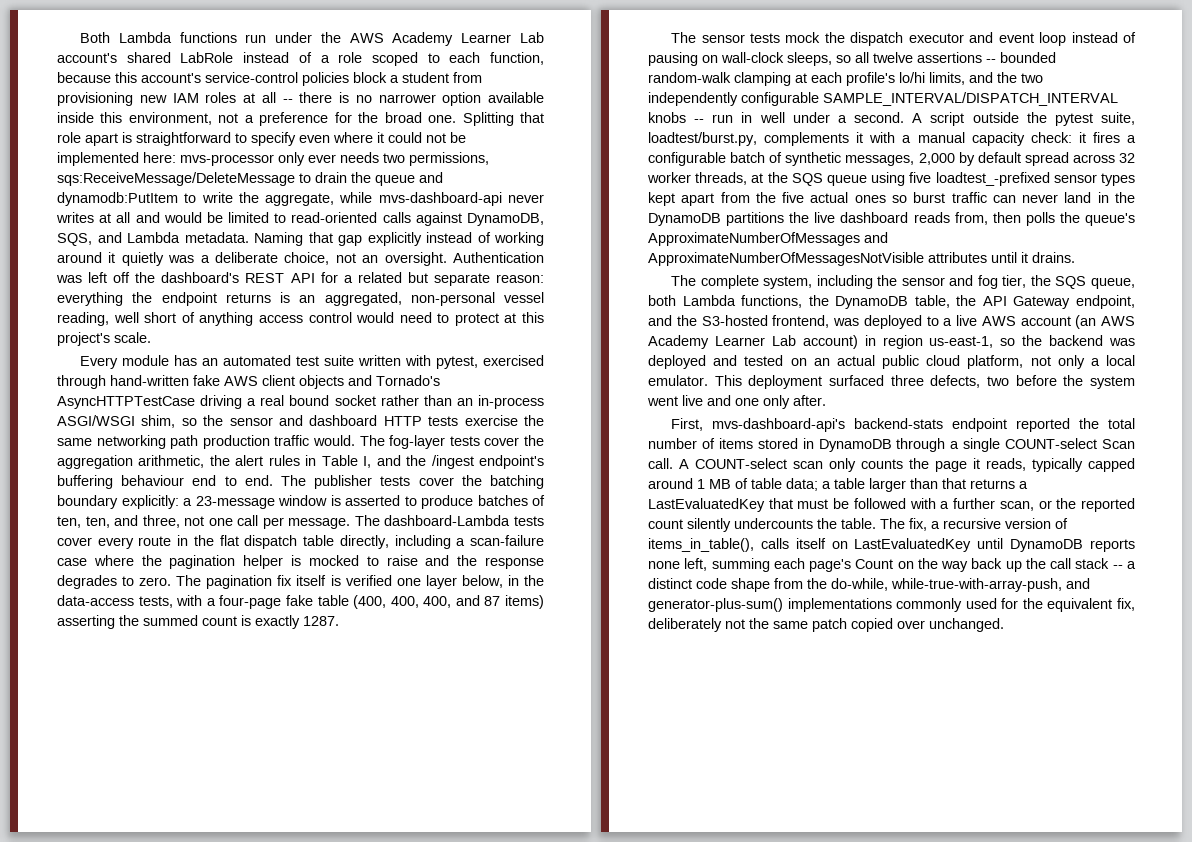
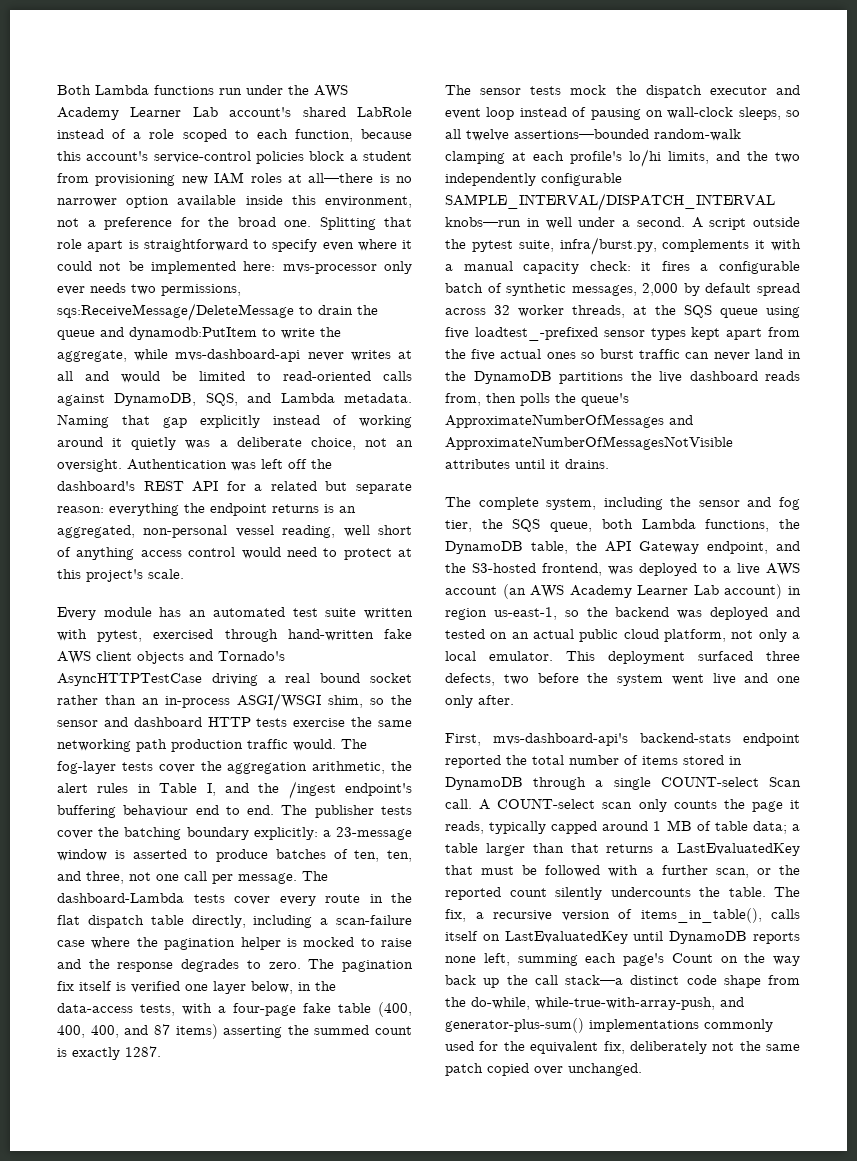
[261,92,333,103] all -- there -> [308,173,374,183] all—there
[917,52,1056,63] assertions -- bounded -> [514,129,649,139] assertions—bounded
[648,112,734,123] knobs -- run -> [445,217,521,227] knobs—run
[648,132,757,146] loadtest/burst.py, -> [559,237,657,255] infra/burst.py,
[1075,558,1136,569] stack -- a -> [565,975,623,985] stack—a

